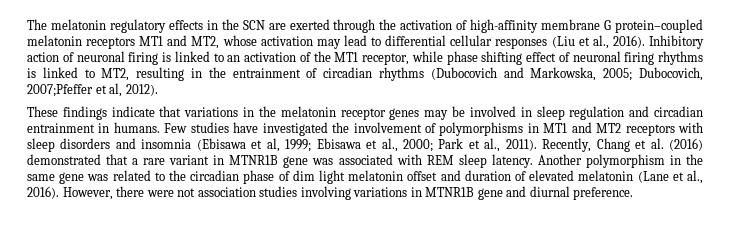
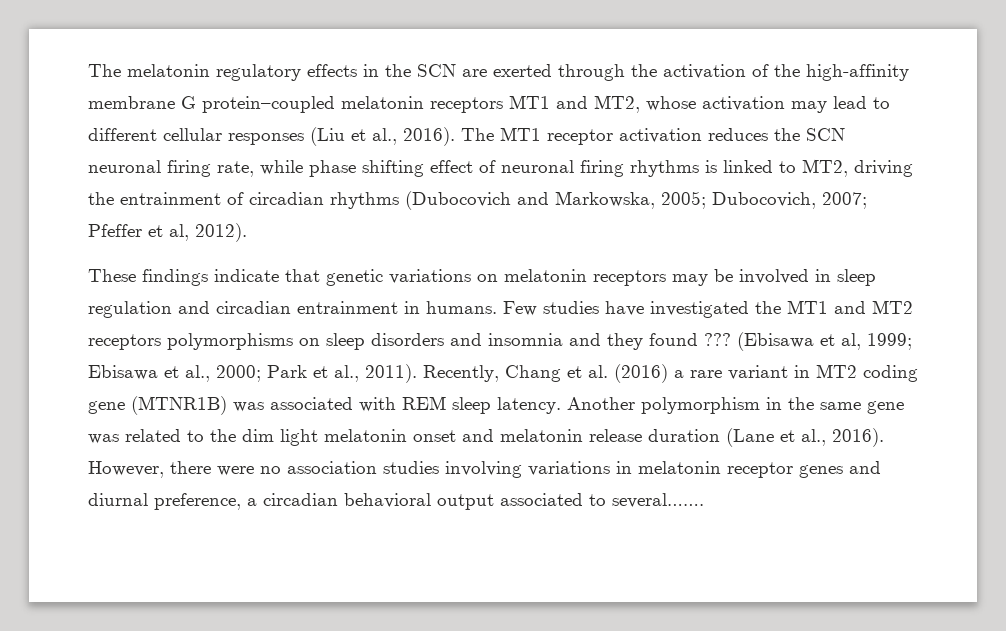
(468, 25) none -> [774,64,800,77] the
[385,35,447,46] differential -> [88,128,157,141] different
[649,35,705,49] [27,51,409,65] Inhibitory action of neuronal firing is linked to an activation of the MT1 receptor, -> [461,127,845,145] [88,160,254,177] The MT1 receptor activation reduces the SCN neuronal firing rate,
[136,67,202,81] resulting in -> [854,160,913,177] driving
[27,84,93,97] 2007;Pfeffer -> [822,192,867,209] [88,224,142,237] 2007; Pfeffer
[184,106,420,120] variations in the melatonin receptor genes -> [326,269,666,286] genetic variations on melatonin receptors
[353,122,539,136] involvement of polymorphisms in -> (781, 307) none
[678,122,703,133] with -> [167,333,320,350] polymorphisms on
(192, 144) none -> [569,333,731,350] and they found ???
[27,154,129,165] demonstrated that -> (668, 373) none
[229,155,309,168] MTNR1B gene -> [816,364,918,382] [88,396,227,415] MT2 coding gene (MTNR1B)
[190,170,634,184] circadian phase of dim light melatonin offset and duration of elevated melatonin -> [242,429,720,446] dim light melatonin onset and melatonin release duration
[177,188,196,197] not -> [260,466,281,474] no
[425,186,634,200] MTNR1B gene and diurnal preference. -> [638,461,881,478] [88,493,704,510] melatonin receptor genes and diurnal preference, a circadian behavioral output associated to several…….

